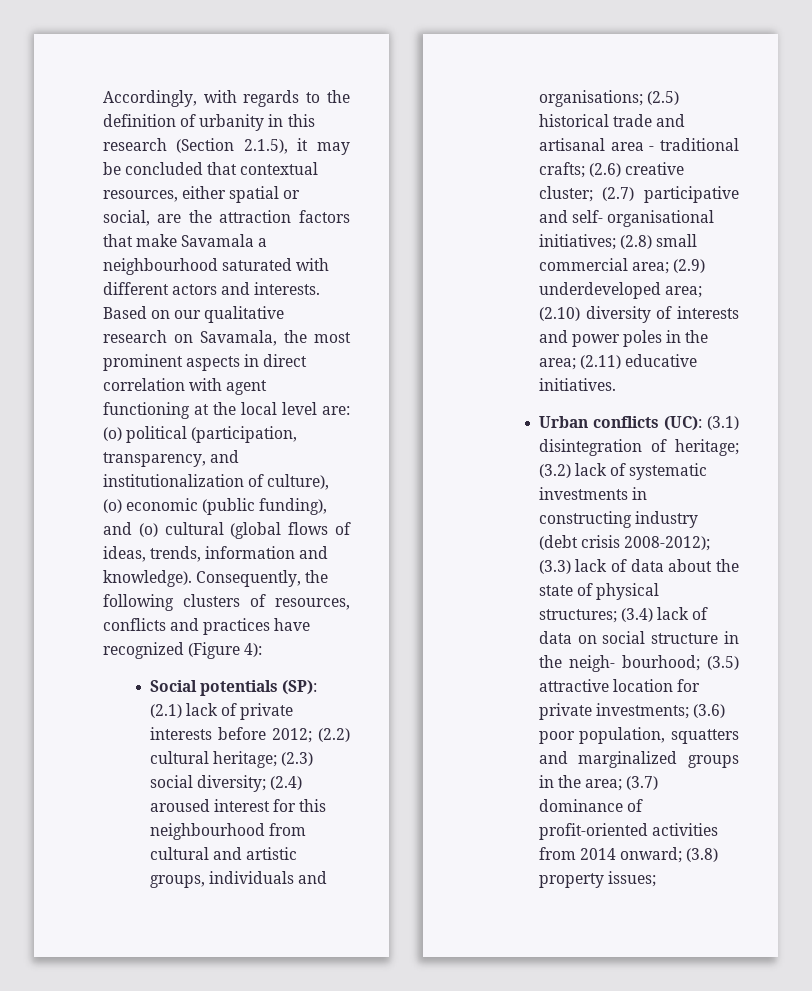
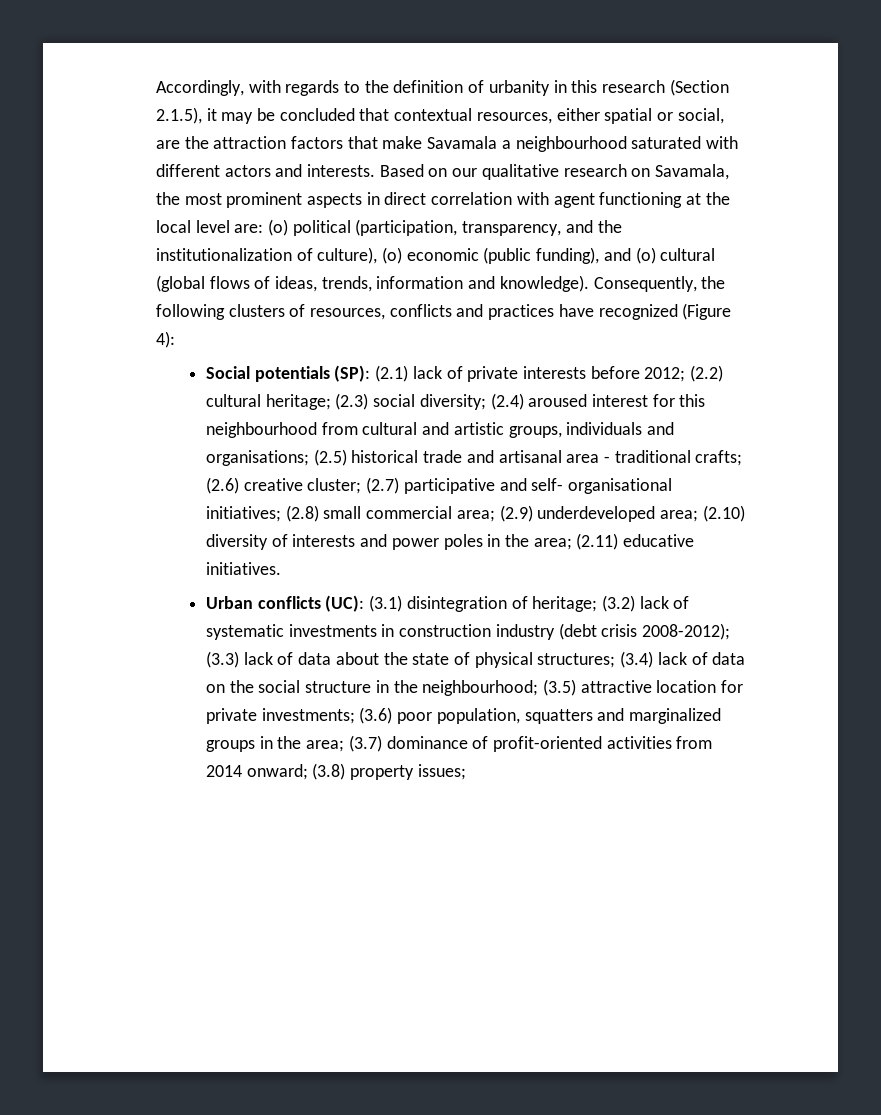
(240, 456) none -> [597,220,622,233] the
[538,511,632,528] constructing -> [399,624,492,637] construction
(597, 639) none -> [229,680,254,693] the
[568,655,700,672] neigh- bourhood; -> [422,680,539,696] neighbourhood;

